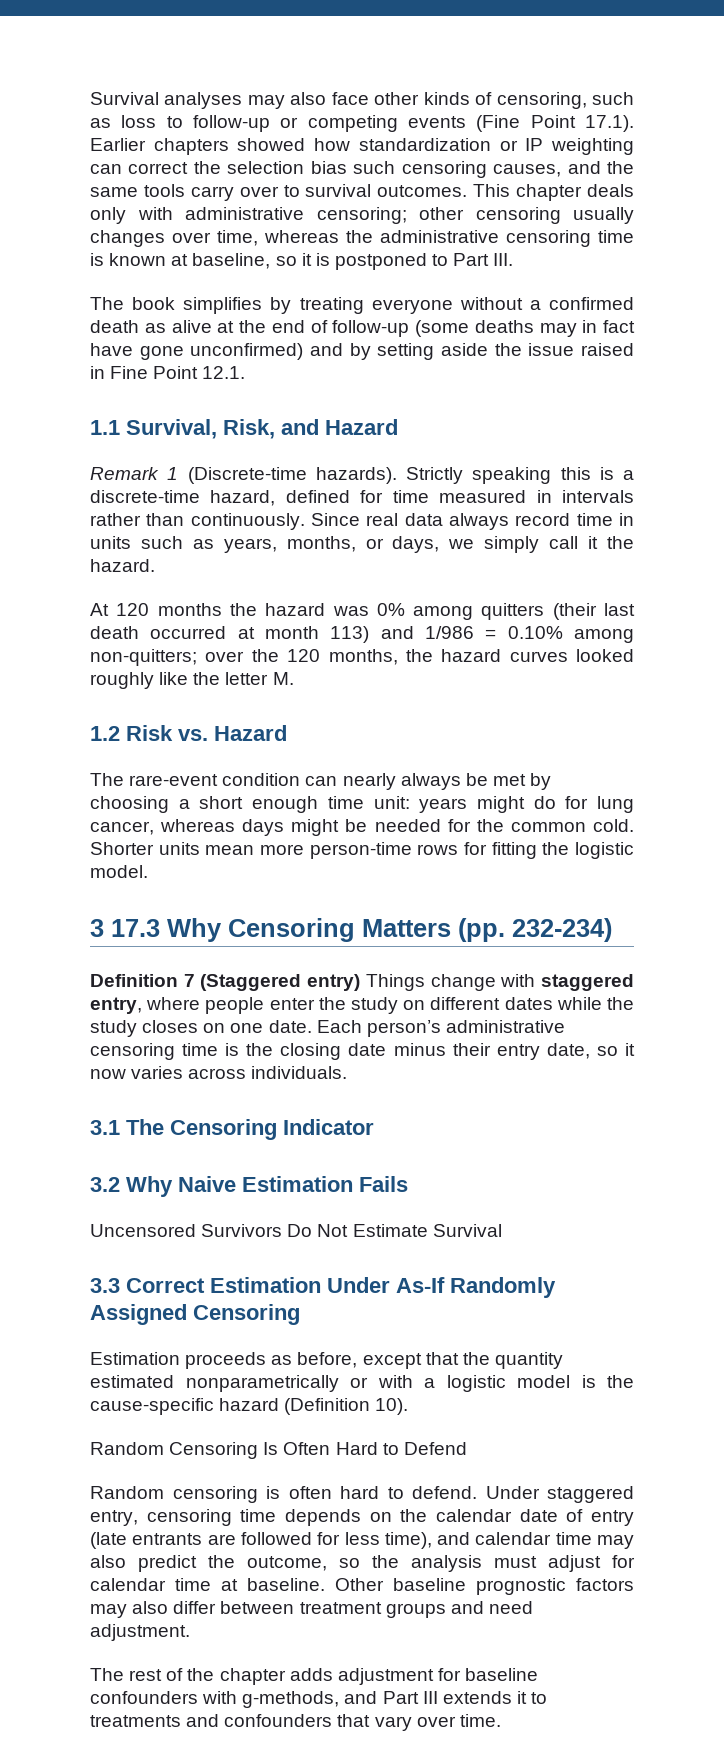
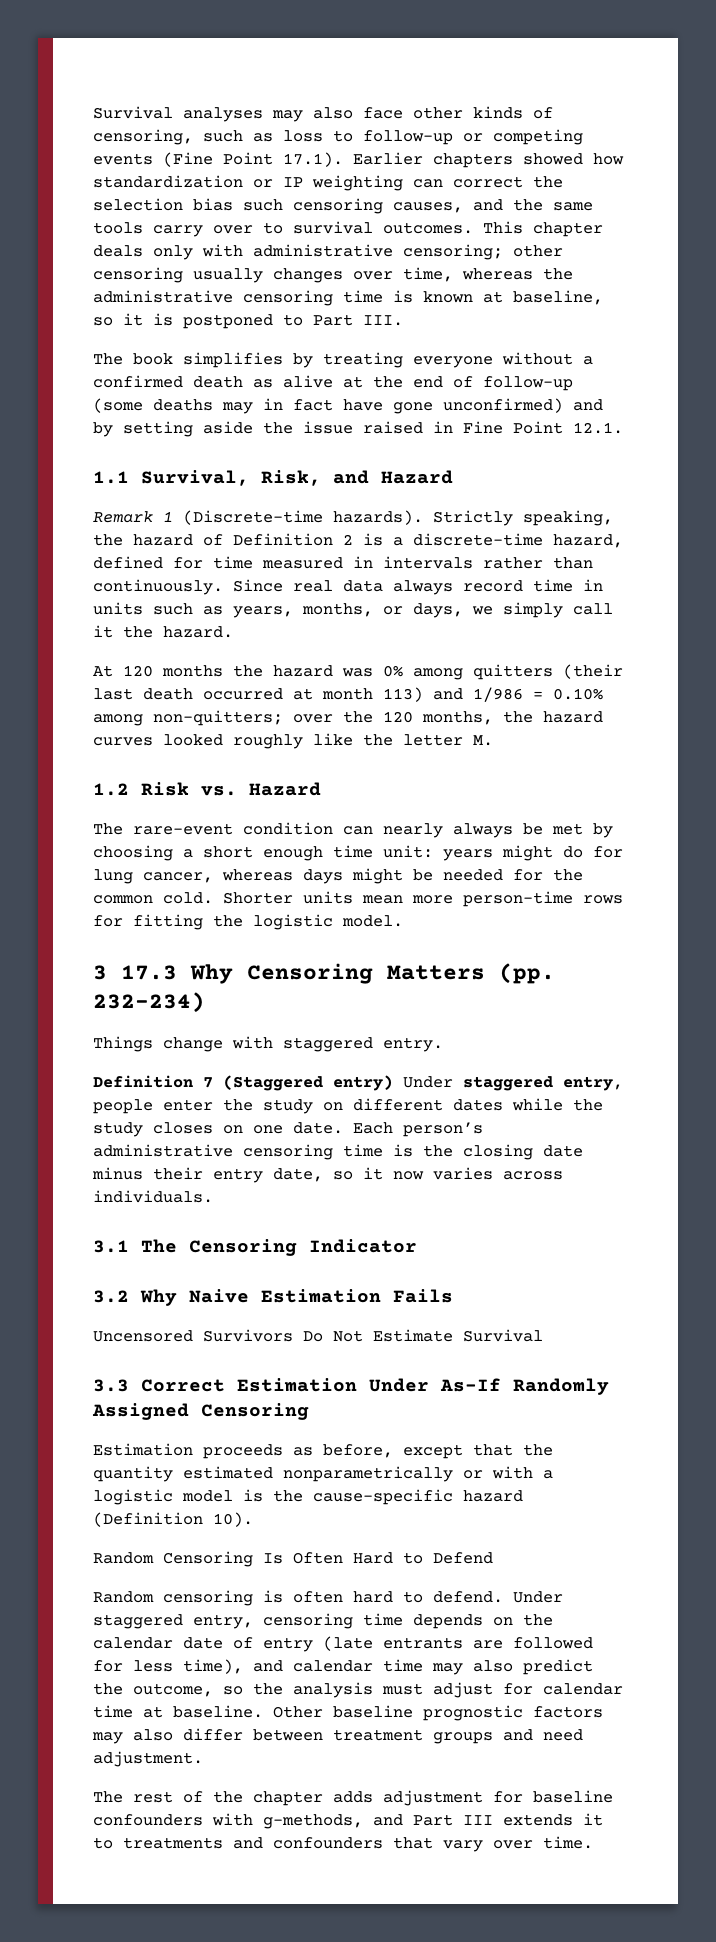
[472,467,591,484] speaking this -> [523,510,613,526] [93,533,353,546] speaking, the hazard of Definition 2
(612, 930) none -> [93,1036,443,1052] // Things change with staggered entry.
[365,974,634,991] [90,997,201,1014] Things change with staggered entry, where -> [403,1076,623,1091] Under staggered entry,

